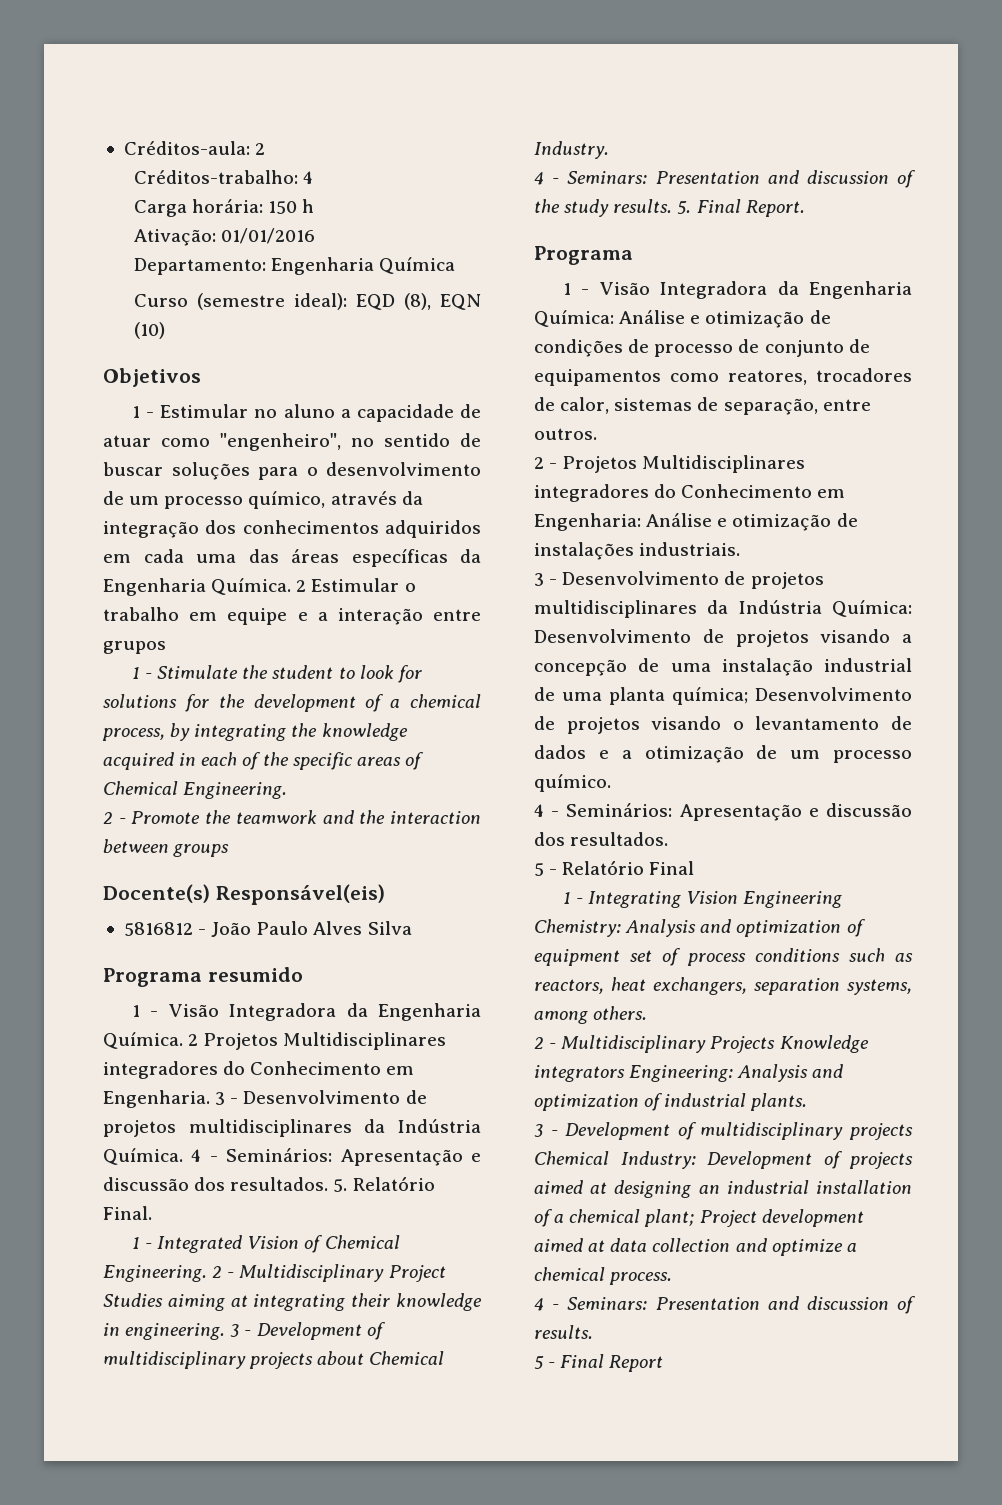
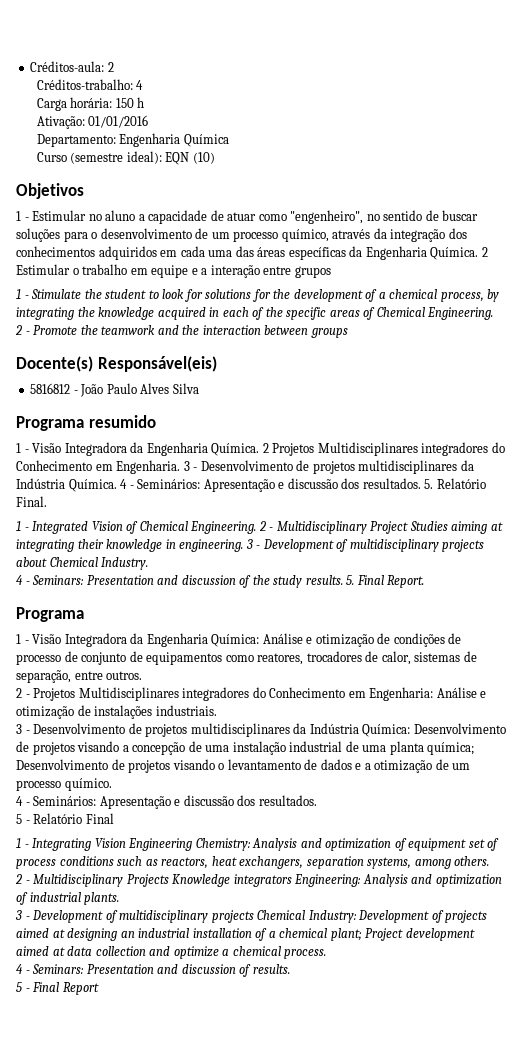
[355,293,431,310] EQD (8), -> (162, 157) none

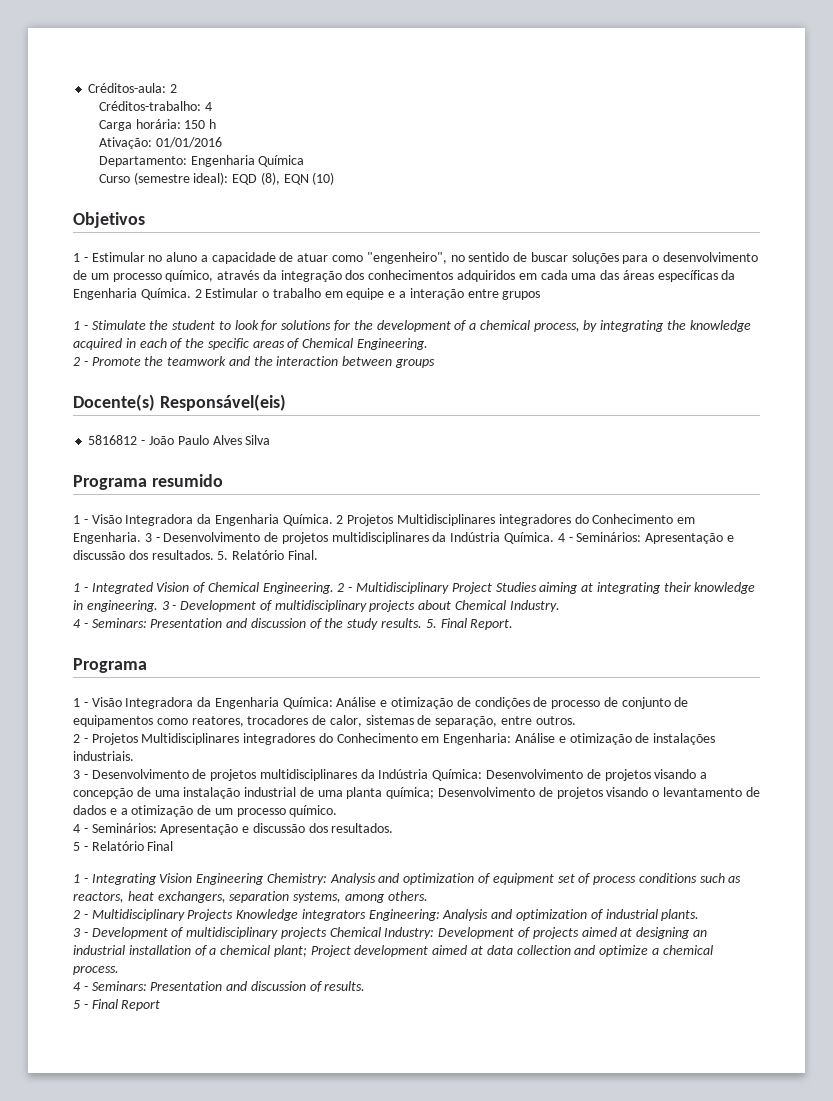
(162, 157) none -> [232,172,280,185] EQD (8),

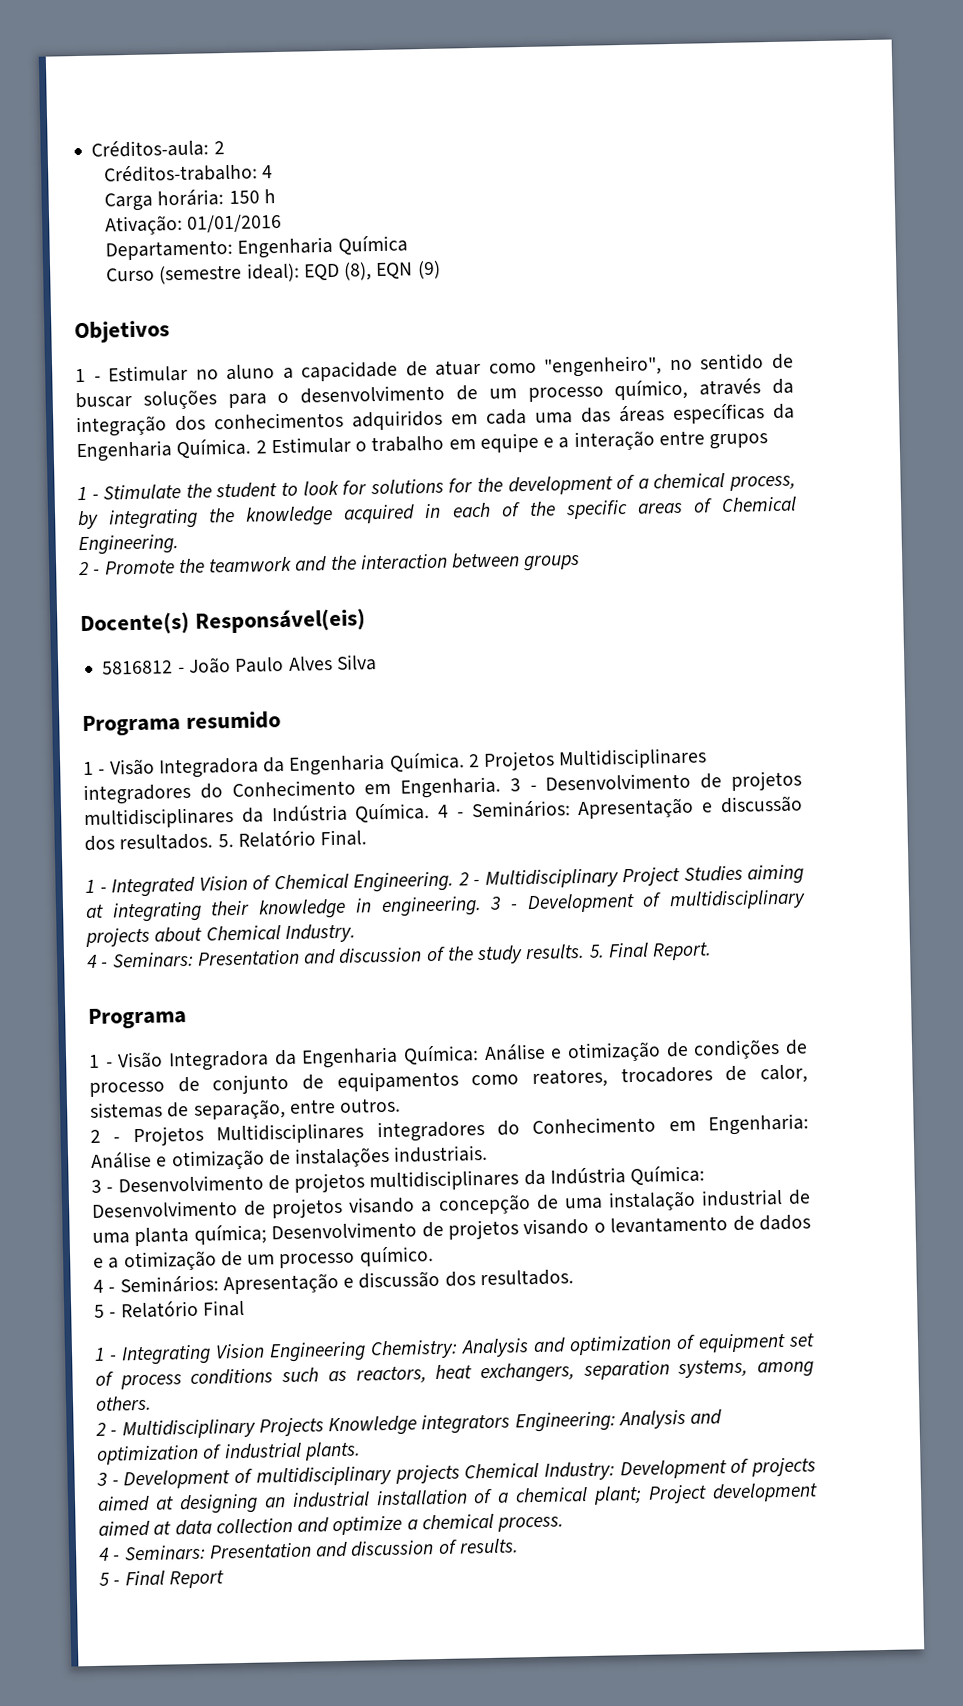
[312,172,335,185] (10) -> [417,260,441,280] (9)

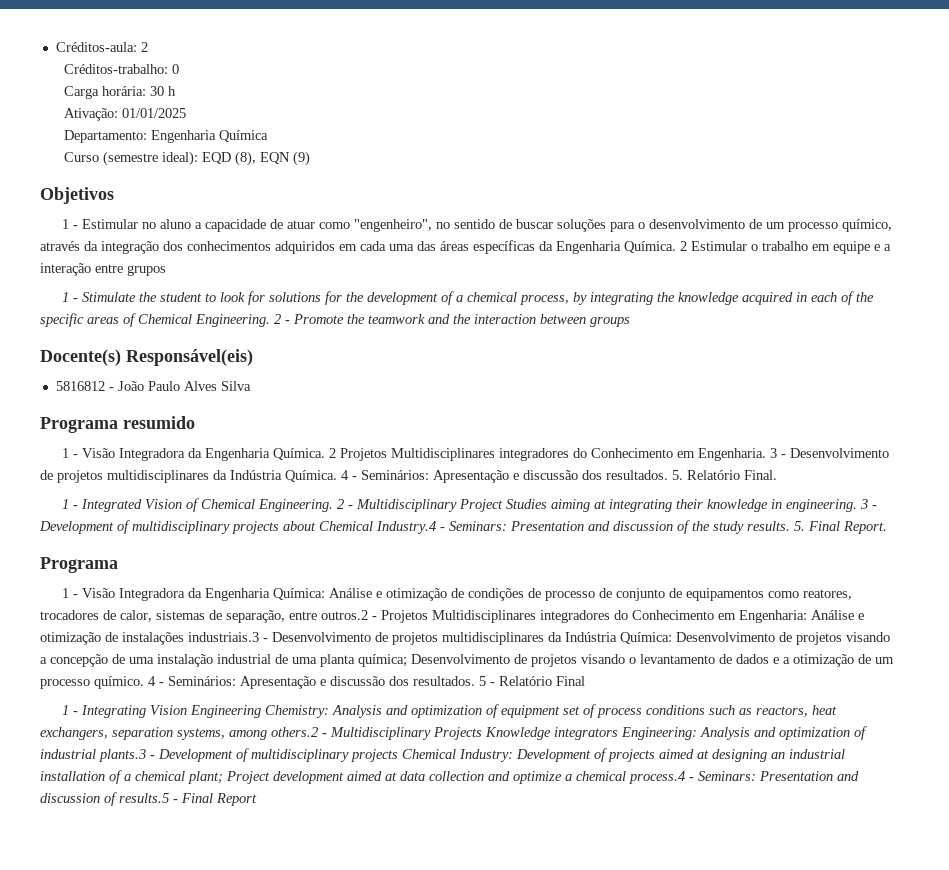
[262,165,274,179] 4 -> [171,64,179,74] 0
[228,190,260,204] 150 -> [149,86,164,96] 30
[187,213,283,233] 01/01/2016 -> [121,108,186,118] 01/01/2025
(179, 545) // -> (270, 320) none
[284,923,356,944] [86,954,97,969] Industry. // 4 -> [376,521,436,534] Industry.4
[339,1097,402,1113] [90,1129,101,1143] outros. // 2 -> [321,610,368,620] outros.2
[393,1144,489,1163] [91,1179,102,1193] industriais. // 3 -> [188,632,259,642] industriais.3
[93,1269,574,1295] // 4 - Seminários: Apresentação e discussão dos resultados. // -> [148,676,475,689] 4 - Seminários: Apresentação e discussão dos resultados.
[95,1395,152,1411] [95,1422,106,1436] others. // 2 -> [271,727,318,737] others.2
[303,1441,361,1461] [96,1472,107,1486] plants. // 3 -> [99,749,146,762] plants.3
[497,1516,565,1532] [98,1538,519,1561] [99,1572,110,1586] process. // 4 - Seminars: Presentation and discussion of results. // 5 -> [629,771,859,784] [40,792,169,806] process.4 - Seminars: Presentation and discussion of results.5

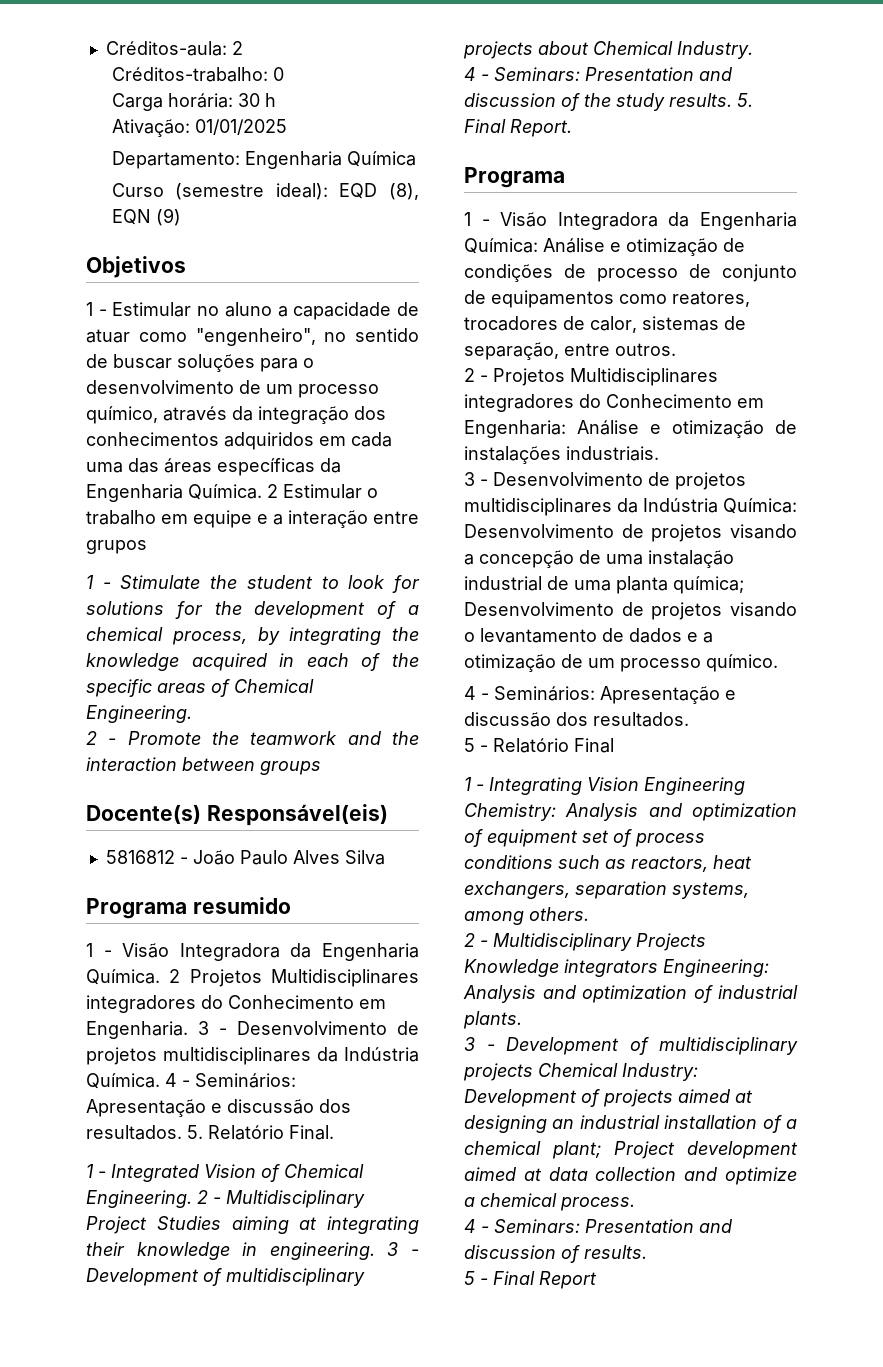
(270, 320) none -> (192, 714) //
[376,521,436,534] Industry.4 -> [677,41,753,59] [464,67,476,81] Industry. // 4
[321,610,368,620] outros.2 -> [615,343,676,356] [464,368,475,382] outros. // 2
[188,632,259,642] industriais.3 -> [566,446,659,461] [464,472,475,486] industriais. // 3
[148,676,475,689] 4 - Seminários: Apresentação e discussão dos resultados. -> [464,686,736,704] [464,712,689,727] // 4 - Seminários: Apresentação e discussão dos resultados. //
[271,727,318,737] others.2 -> [529,907,589,921] [464,933,475,947] others. // 2
[99,749,146,762] plants.3 -> [463,1011,522,1029] [464,1037,475,1051] plants. // 3
[629,771,859,784] [40,792,169,806] process.4 - Seminars: Presentation and discussion of results.5 -> [560,1197,635,1211] [464,1219,732,1233] [464,1245,647,1263] [464,1271,475,1285] process. // 4 - Seminars: Presentation and discussion of results. // 5

